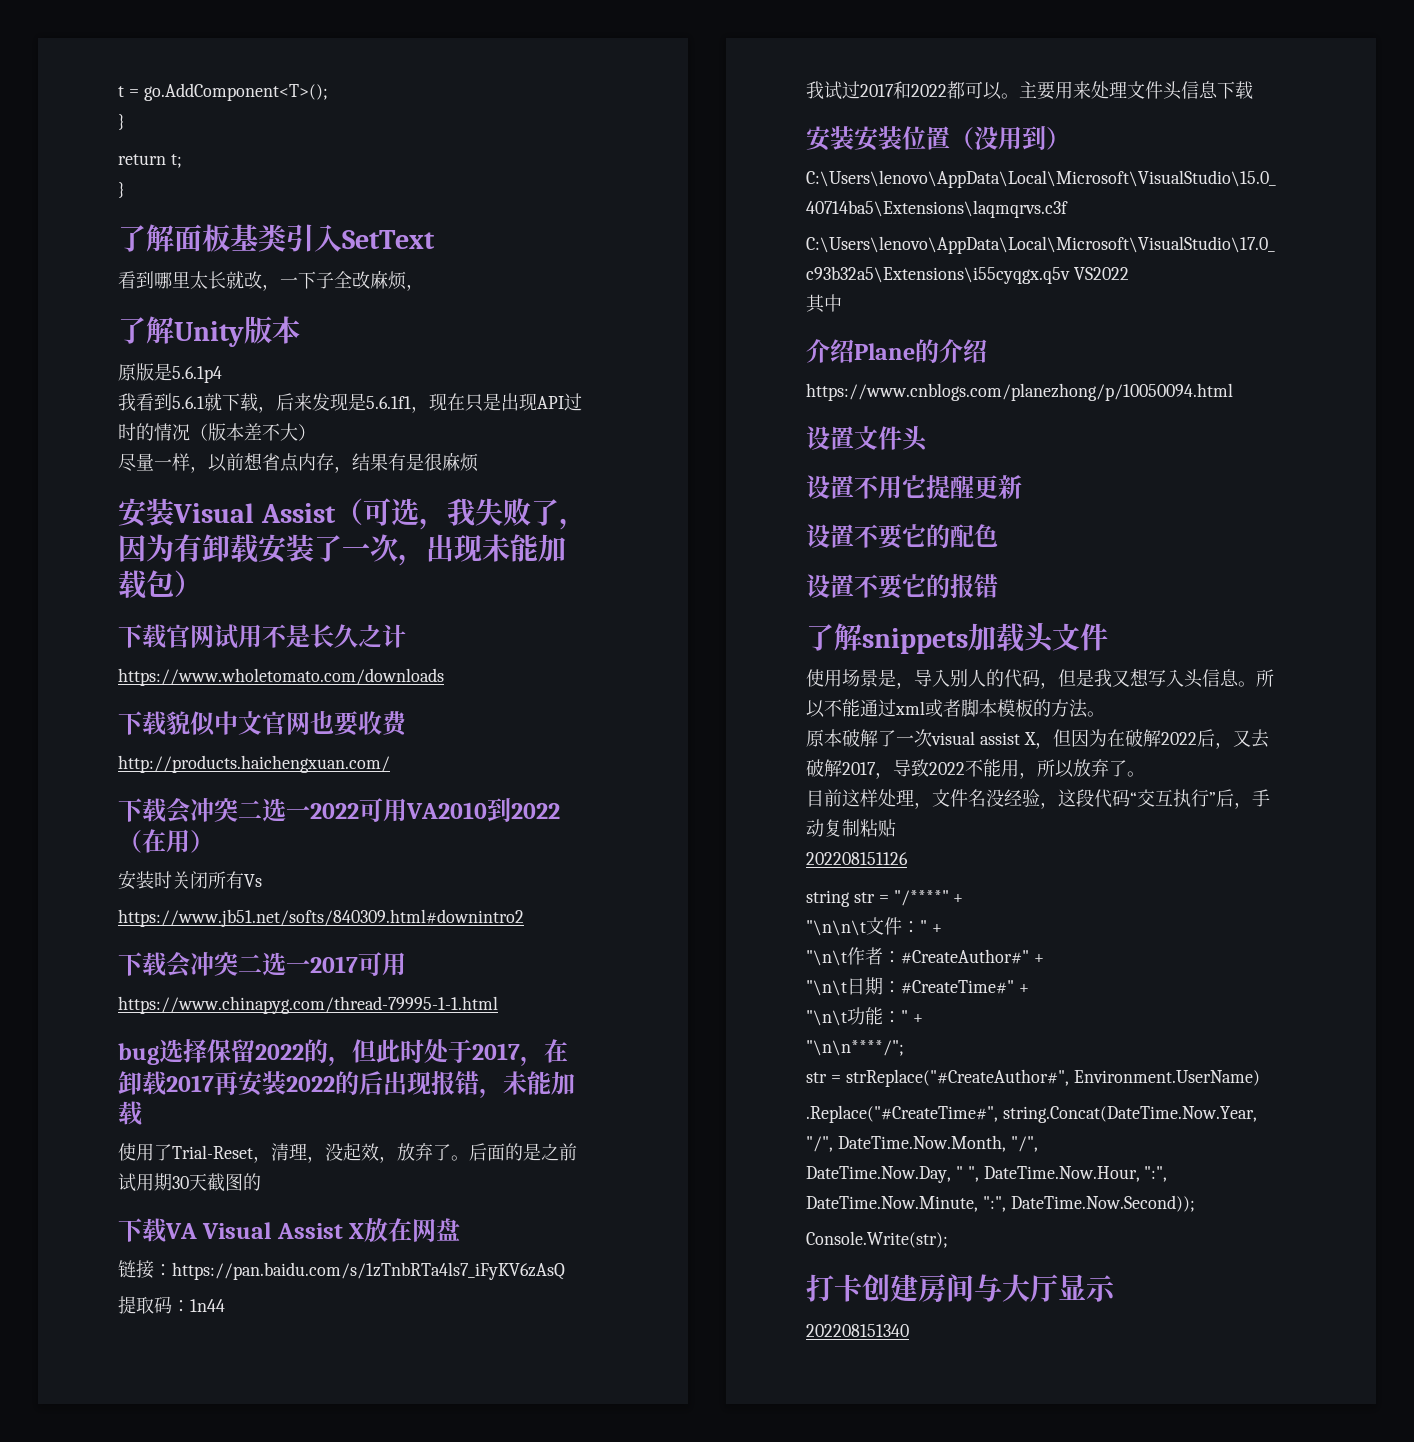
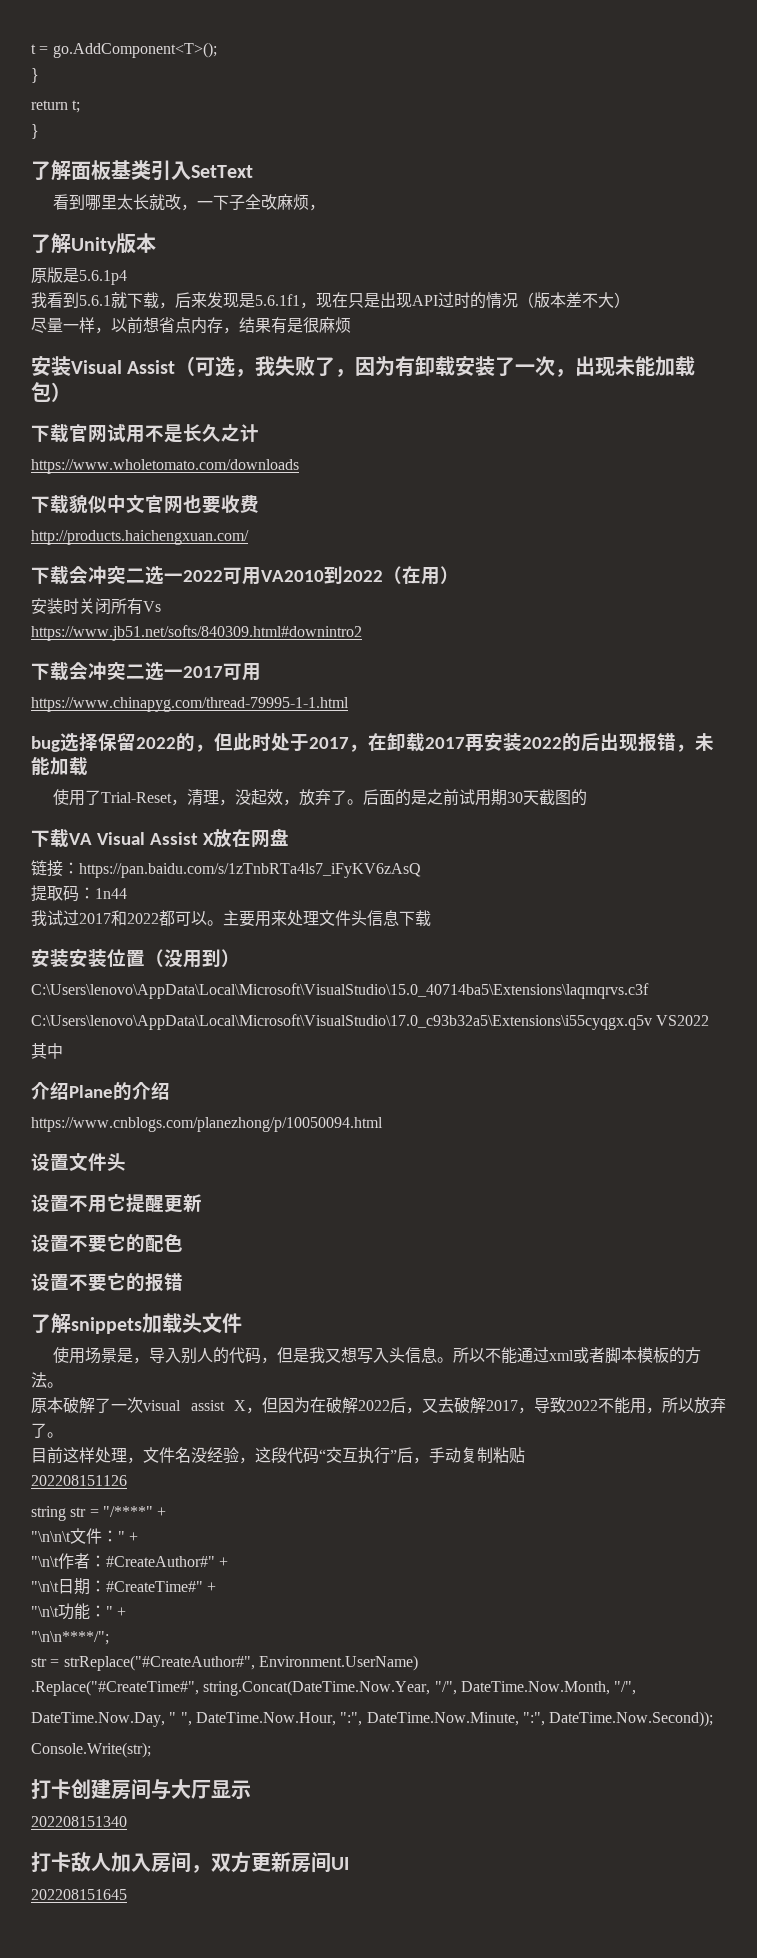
(909, 1330) none -> [31,1852,349,1873] [31,1889,127,1900] // 打卡敌人加入房间，双方更新房间UI // 202208151645

